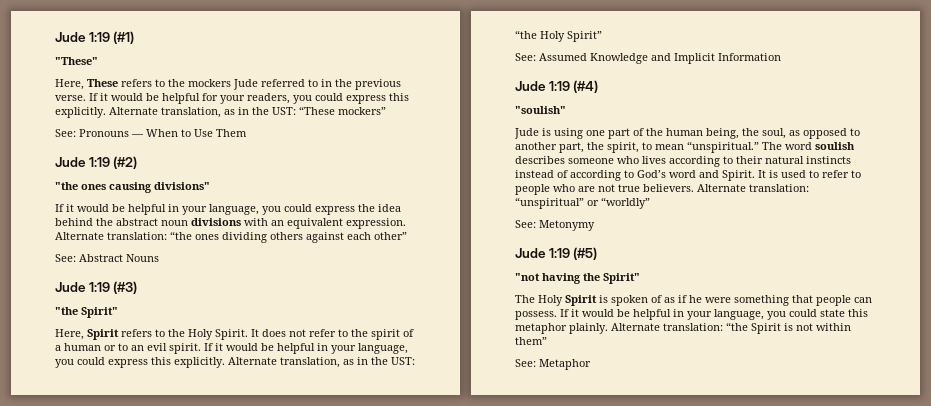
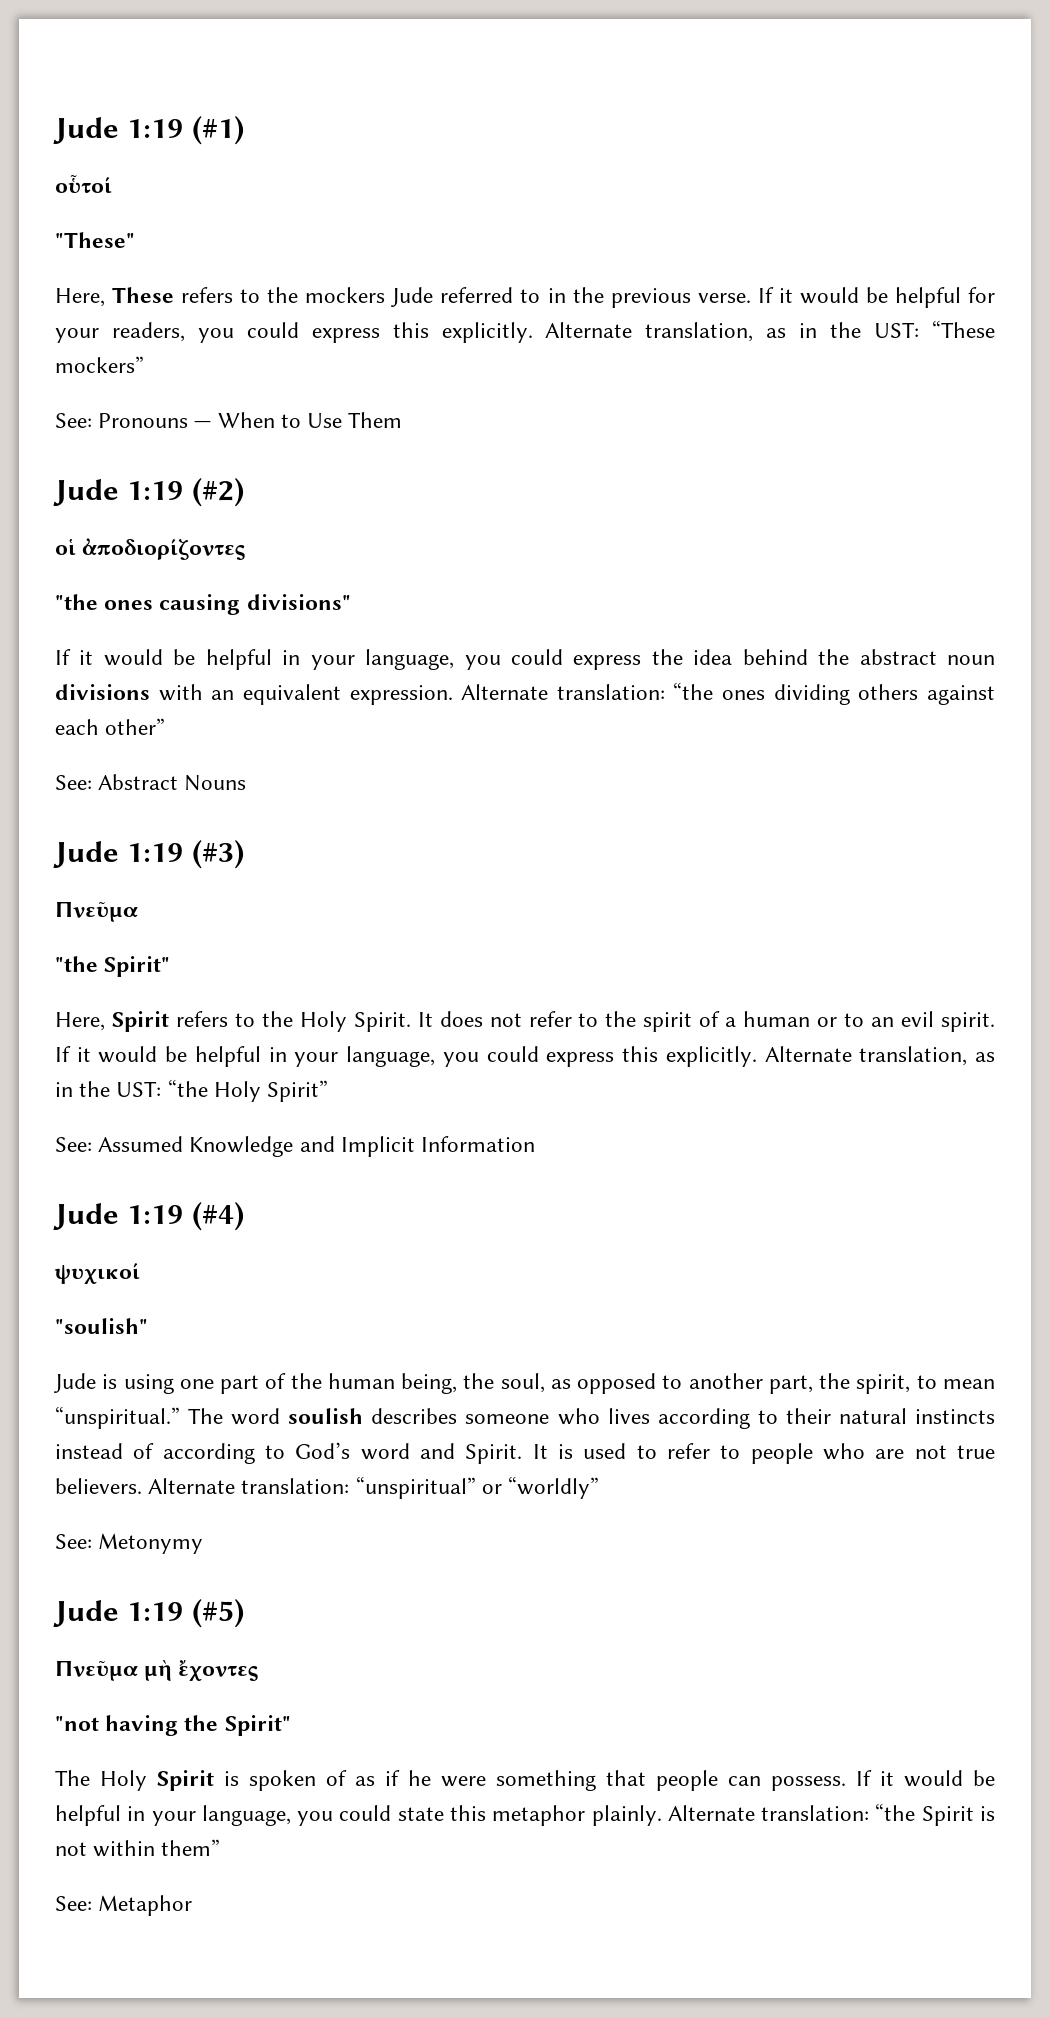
(135, 37) none -> [55,175,112,193] // οὗτοί
(138, 162) none -> [55,538,246,560] // οἱ ἀποδιορίζοντες
(138, 287) none -> [55,901,138,922] // Πνεῦμα
(599, 86) none -> [54,1263,140,1285] // ψυχικοί
(598, 253) none -> [55,1659,259,1682] // Πνεῦμα μὴ ἔχοντες

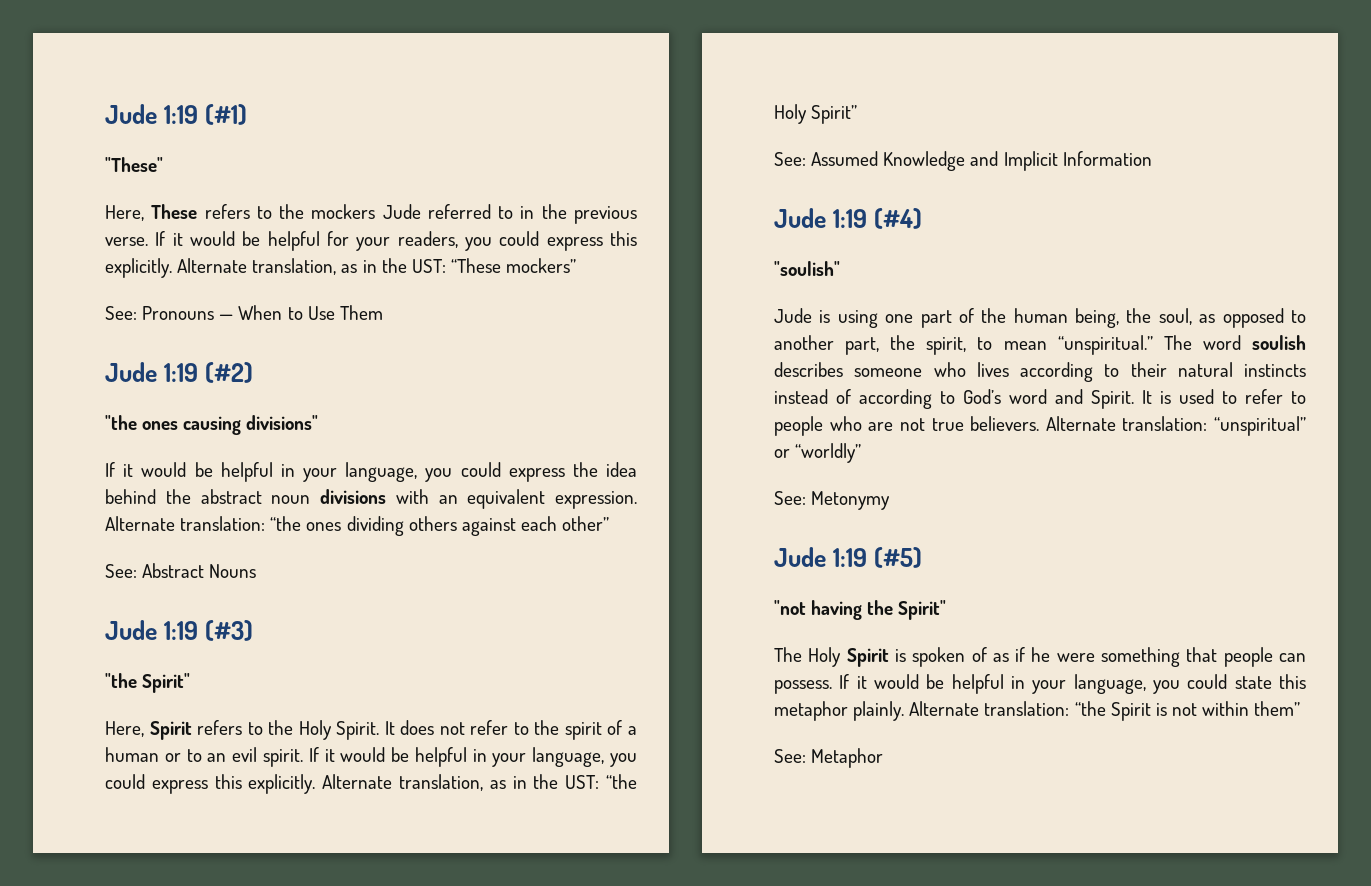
[55,175,112,193] // οὗτοί -> (247, 114) none
[55,538,246,560] // οἱ ἀποδιορίζοντες -> (253, 372) none
[55,901,138,922] // Πνεῦμα -> (253, 630) none
[54,1263,140,1285] // ψυχικοί -> (922, 218) none
[55,1659,259,1682] // Πνεῦμα μὴ ἔχοντες -> (922, 557) none

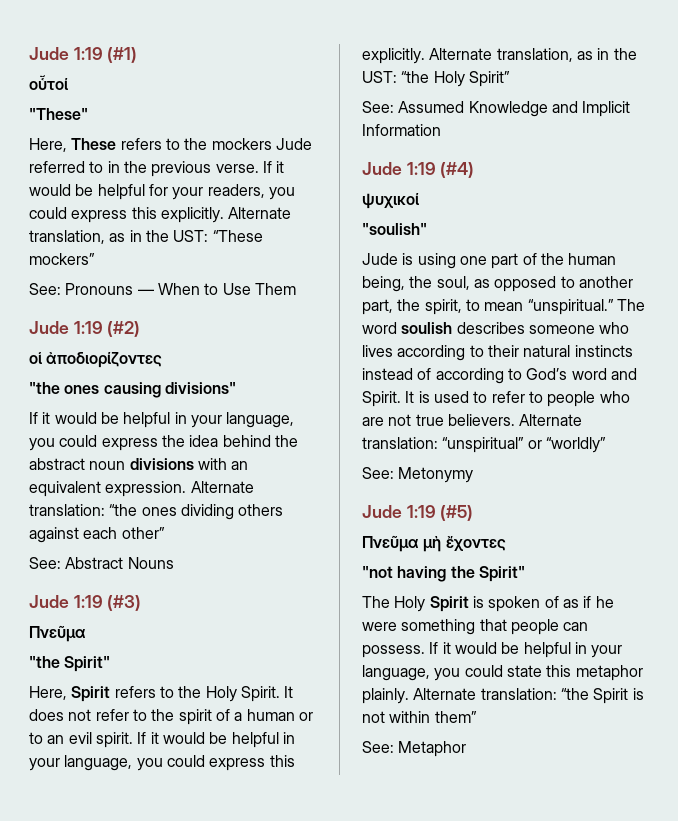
(247, 114) none -> [29,75,68,90] // οὗτοί
(253, 372) none -> [29,352,163,368] // οἱ ἀποδιορίζοντες
(253, 630) none -> [29,625,86,642] // Πνεῦμα
(922, 218) none -> [362,193,419,209] // ψυχικοί
(922, 557) none -> [362,535,506,552] // Πνεῦμα μὴ ἔχοντες

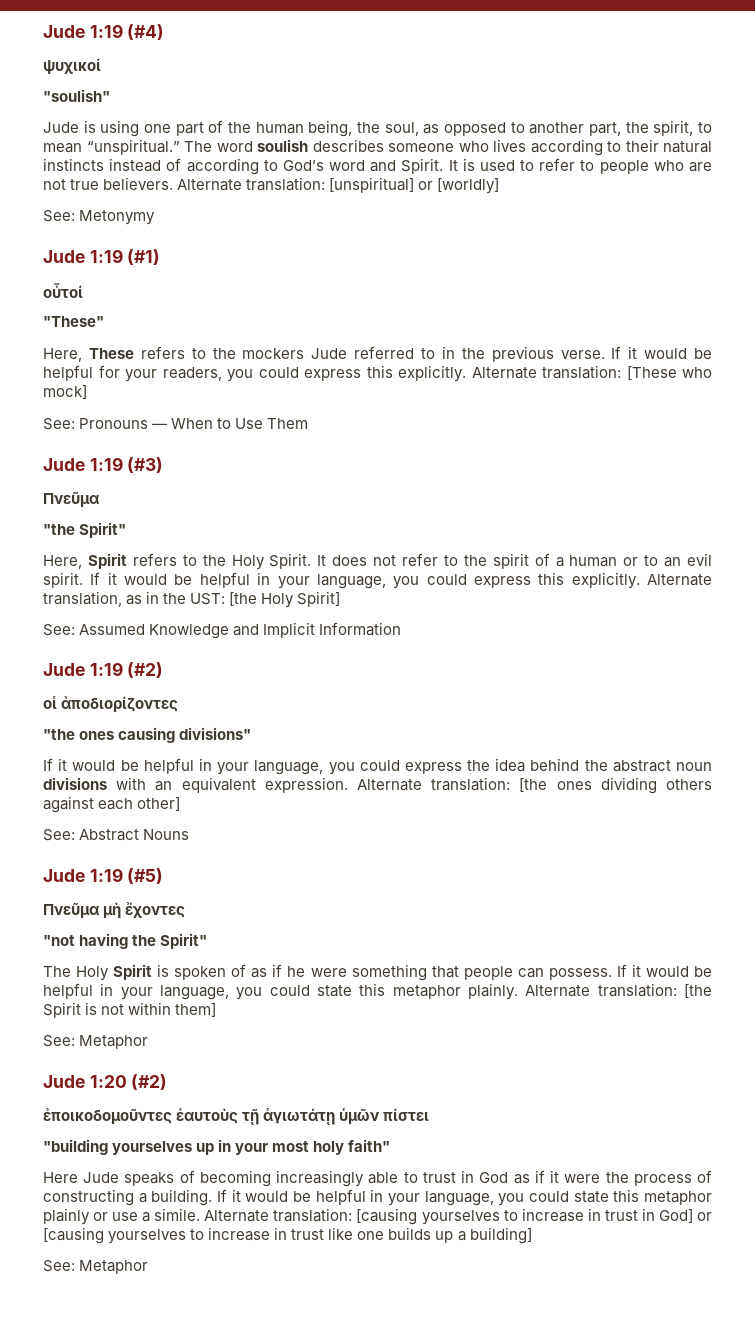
[29,47,138,63] [29,75,68,90] [29,108,88,120] [29,138,312,152] [29,161,285,177] [29,184,295,200] [29,207,292,223] [29,230,263,244] [29,253,95,265] [29,283,296,295] [29,321,141,337] [29,352,163,368] [29,382,236,398] [29,412,295,428] [29,435,298,451] [29,458,249,470] [29,481,254,497] [29,504,284,520] [29,527,165,543] [29,557,174,569] [29,595,142,611] [29,625,86,642] [29,656,111,672] [29,686,294,702] [29,709,313,725] [29,732,295,748] [29,755,295,771] [362,48,637,64] [362,71,510,87] [362,101,631,117] [362,124,441,136] [362,162,436,175] Jude 1:19 (#1) // οὗτοί // "These" // Here, These refers to the mockers Jude referred to in the previous verse. If it would be helpful for your readers, you could express this explicitly. Alternate translation, as in the UST: “These mockers” // See: Pronouns — When to Use Them // Jude 1:19 (#2) // οἱ ἀποδιορίζοντες // "the ones causing divisions" // If it would be helpful in your language, you could express the idea behind the abstract noun divisions with an equivalent expression. Alternate translation: “the ones dividing others against each other” // See: Abstract Nouns // Jude 1:19 (#3) // Πνεῦμα // "the Spirit" // Here, Spirit refers to the Holy Spirit. It does not refer to the spirit of a human or to an evil spirit. If it would be helpful in your language, you could express this explicitly. Alternate translation, as in the UST: “the Holy Spirit” // See: Assumed Knowledge and Implicit Information // Jude 1:19 -> [43,24,123,38] Jude 1:19
[442,437,606,453] “unspiritual” or “worldly” -> [329,177,500,194] [unspiritual] or [worldly]
(474, 475) none -> [43,249,161,265] [43,283,83,298] [43,316,104,327] [43,346,712,362] [43,365,712,382] [43,385,87,399] [43,418,309,430] [43,457,164,473] [43,491,99,508] [43,522,127,538] [43,553,712,570] [43,572,713,589] [43,591,341,608] [43,622,402,639] [43,662,164,678] [43,696,179,712] [43,727,252,743] [43,758,712,775] [43,777,712,794] [43,796,181,813] [43,829,190,841] // Jude 1:19 (#1) // οὗτοί // "These" // Here, These refers to the mockers Jude referred to in the previous verse. If it would be helpful for your readers, you could express this explicitly. Alternate translation: [These who mock] // See: Pronouns — When to Use Them // Jude 1:19 (#3) // Πνεῦμα // "the Spirit" // Here, Spirit refers to the Holy Spirit. It does not refer to the spirit of a human or to an evil spirit. If it would be helpful in your language, you could express this explicitly. Alternate translation, as in the UST: [the Holy Spirit] // See: Assumed Knowledge and Implicit Information // Jude 1:19 (#2) // οἱ ἀποδιορίζοντες // "the ones causing divisions" // If it would be helpful in your language, you could express the idea behind the abstract noun divisions with an equivalent expression. Alternate translation: [the ones dividing others against each other] // See: Abstract Nouns
[560,688,589,700] “the -> [684,984,712,998] [the
[434,711,477,723] [362,741,467,757] them” // See: Metaphor -> [175,1003,217,1017] [43,1035,149,1049] [43,1074,168,1090] [43,1108,430,1125] [43,1139,391,1155] [43,1170,713,1187] [43,1189,712,1206] [43,1208,713,1225] [43,1227,532,1244] [43,1260,149,1274] them] // See: Metaphor // Jude 1:20 (#2) // ἐποικοδομοῦντες ἑαυτοὺς τῇ ἁγιωτάτῃ ὑμῶν πίστει // "building yourselves up in your most holy faith" // Here Jude speaks of becoming increasingly able to trust in God as if it were the process of constructing a building. If it would be helpful in your language, you could state this metaphor plainly or use a simile. Alternate translation: [causing yourselves to increase in trust in God] or [causing yourselves to increase in trust like one builds up a building] // See: Metaphor

